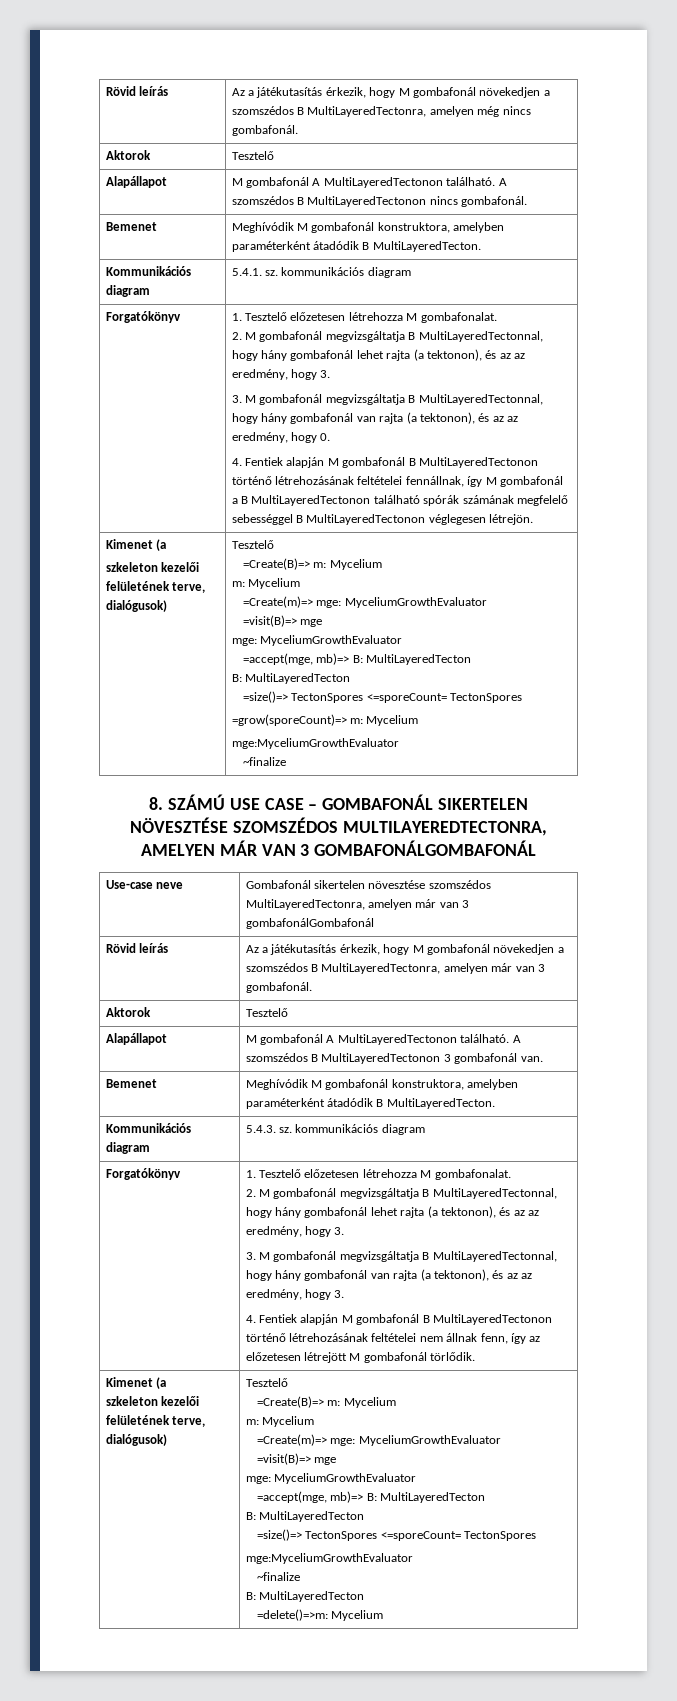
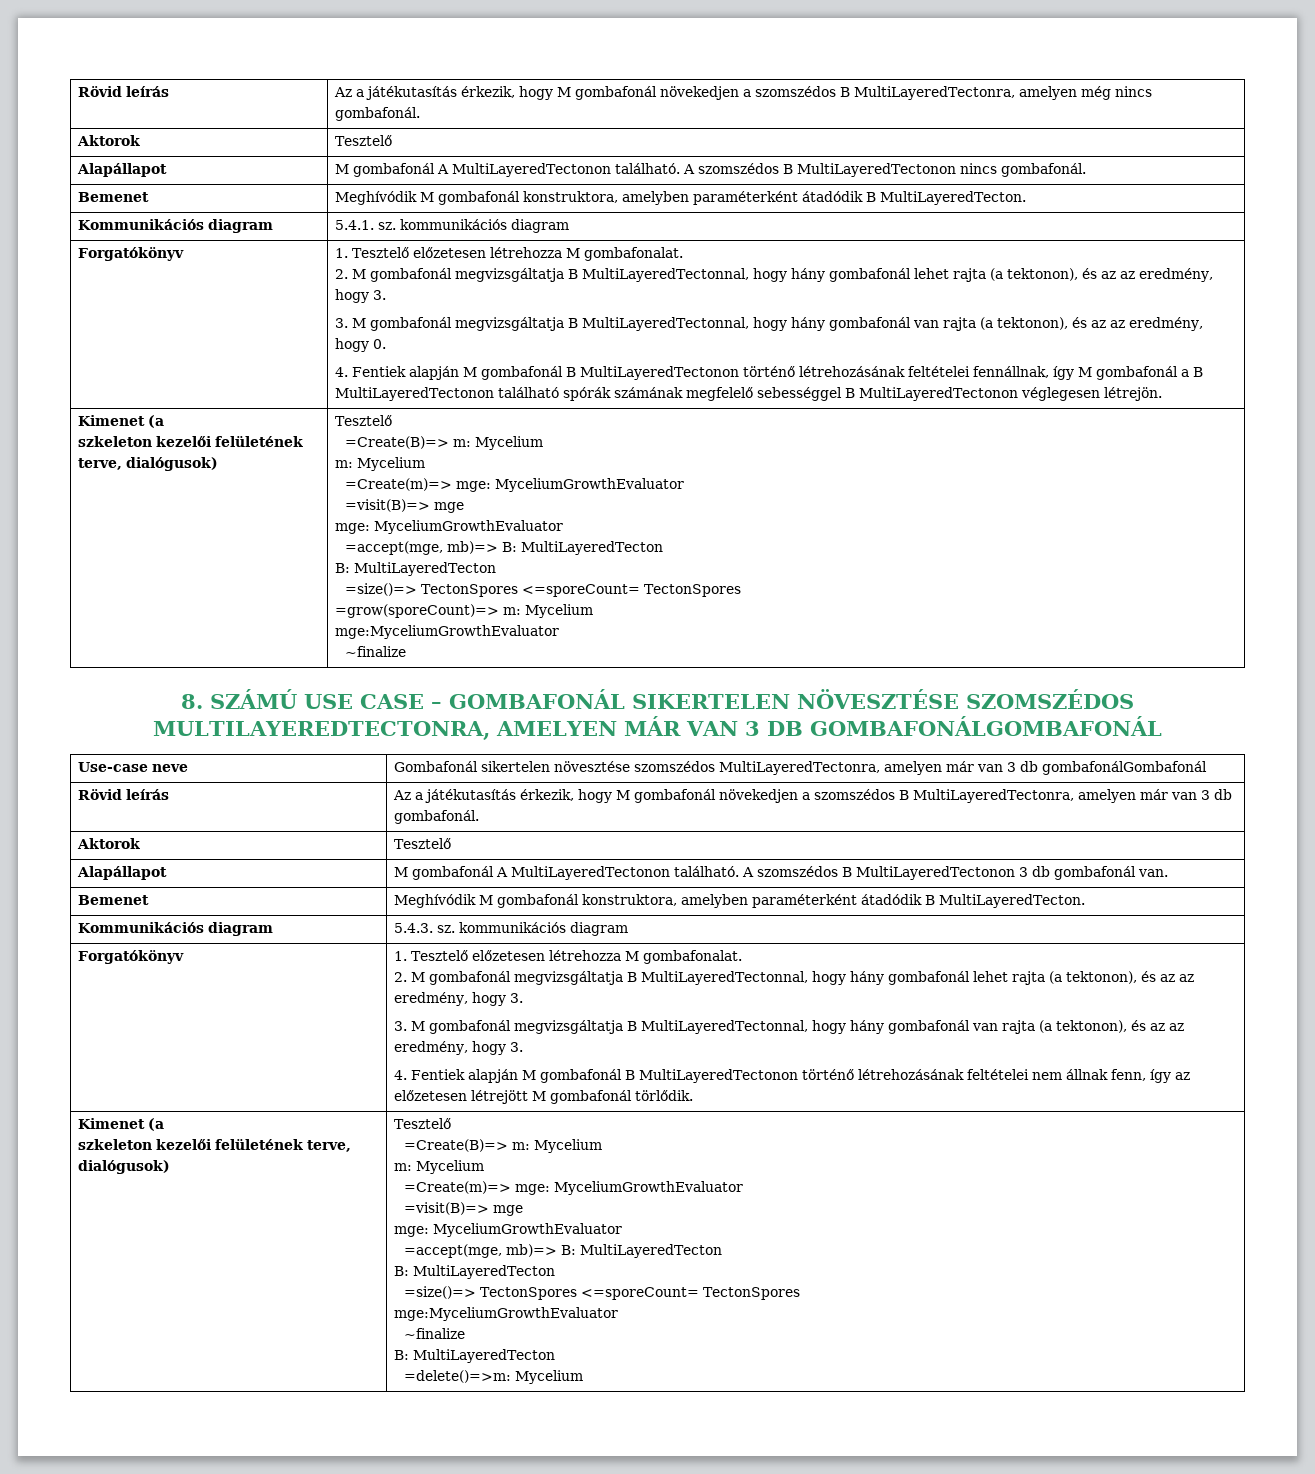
(310, 850) none -> [766,721,803,736] DB
(470, 904) none -> [1020,761,1039,772] db
(545, 968) none -> [1214,789,1233,800] db
(451, 1058) none -> [1032,866,1051,877] db

